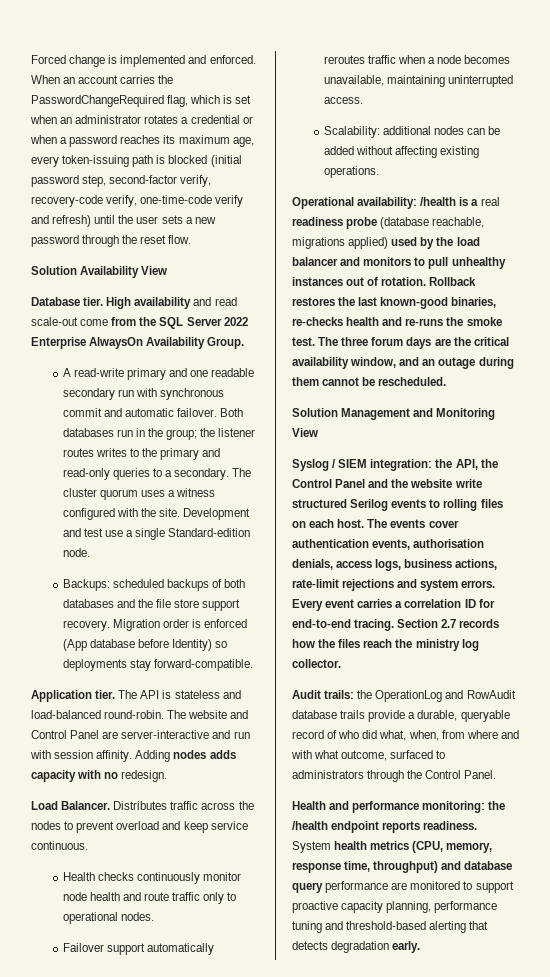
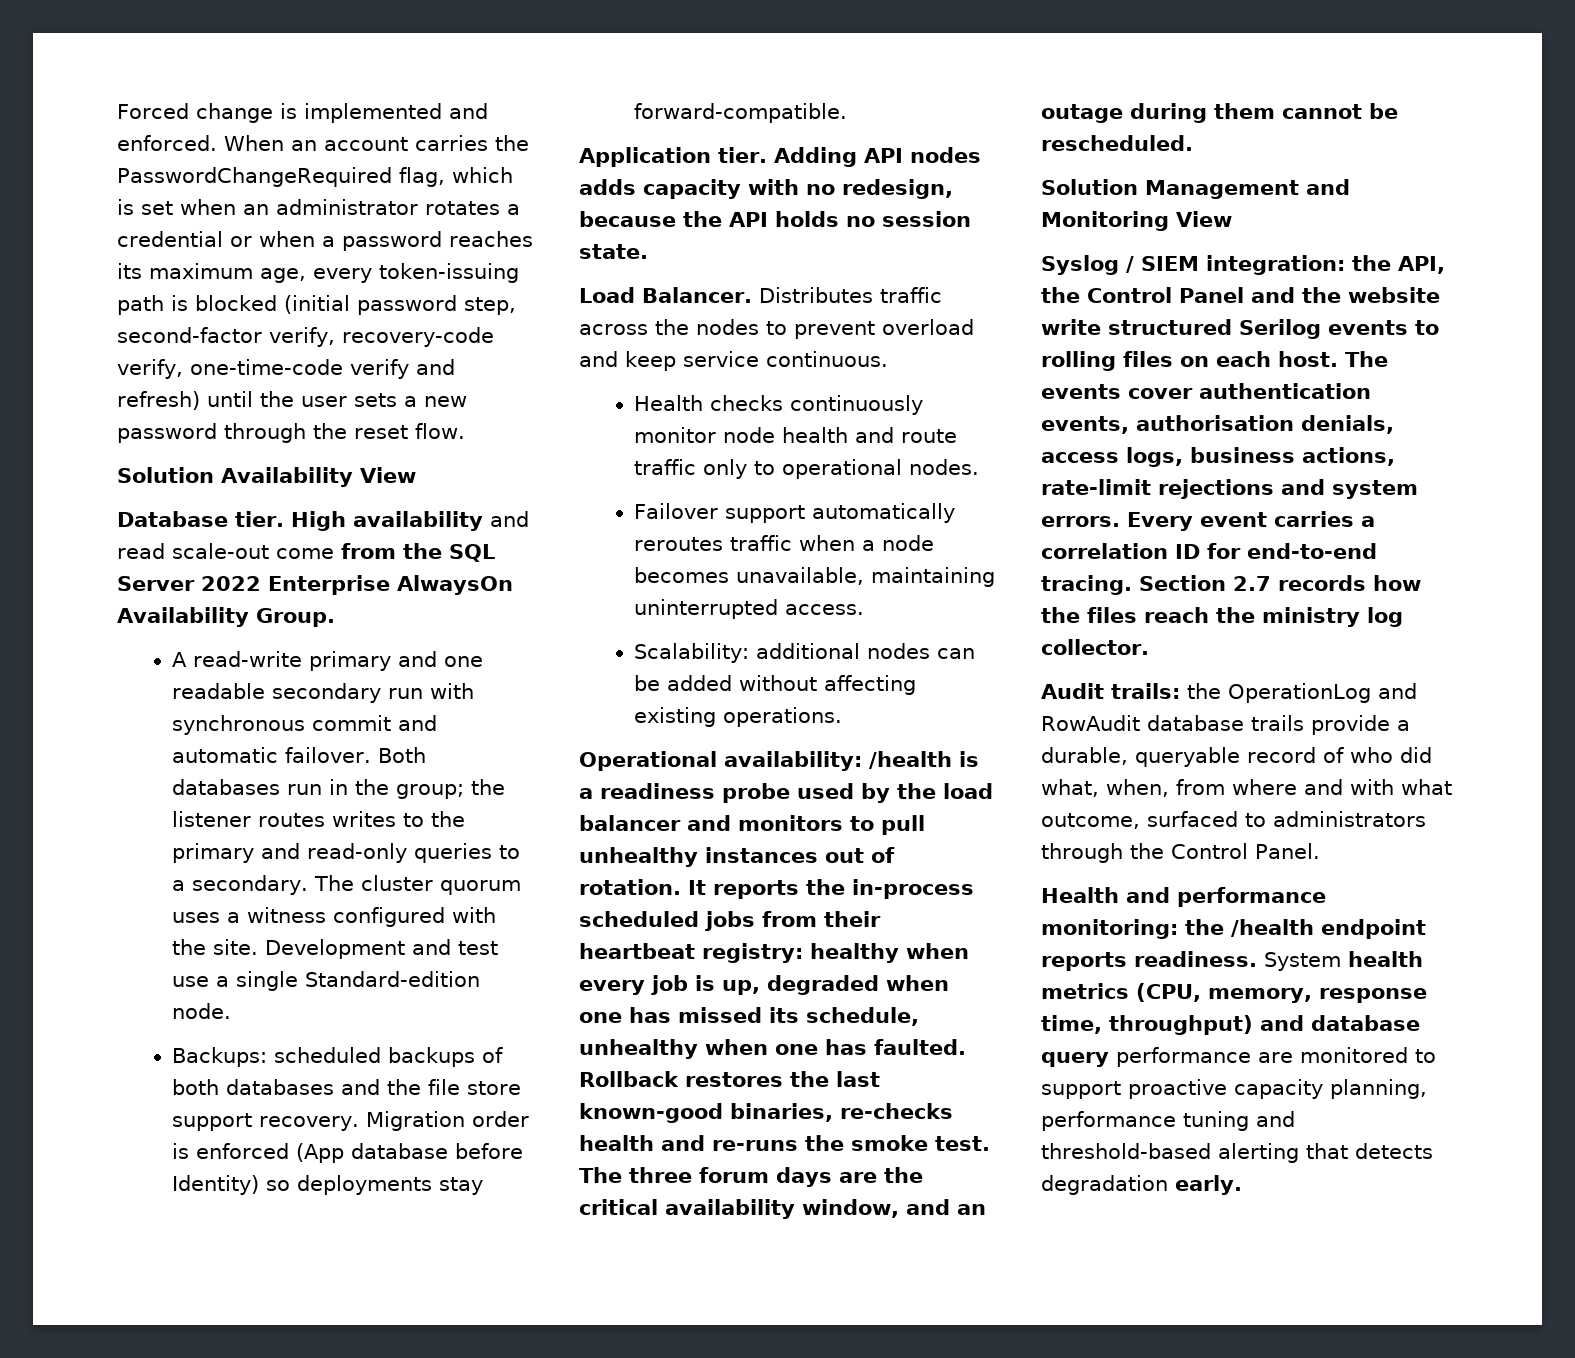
[118,690,241,699] [31,710,249,719] [31,730,250,739] [30,750,171,762] The API is stateless and load-balanced round-robin. The website and Control Panel are server-interactive and run with session affinity. Adding -> [773,147,903,167] Adding API
[121,770,168,782] redesign. -> [842,179,953,199] [579,211,971,227] [579,244,648,259] redesign, because the API holds no session state.
[480,197,500,206] real -> (593, 793) none
[380,217,485,229] [292,237,389,249] (database reachable, migrations applied) -> (790, 793) none
(427, 281) none -> [688,879,974,899] [579,911,881,931] [579,943,969,963] [579,975,949,995] [579,1007,919,1026] [579,1039,966,1059] It reports the in-process scheduled jobs from their heartbeat registry: healthy when every job is up, degraded when one has missed its schedule, unhealthy when one has faulted.

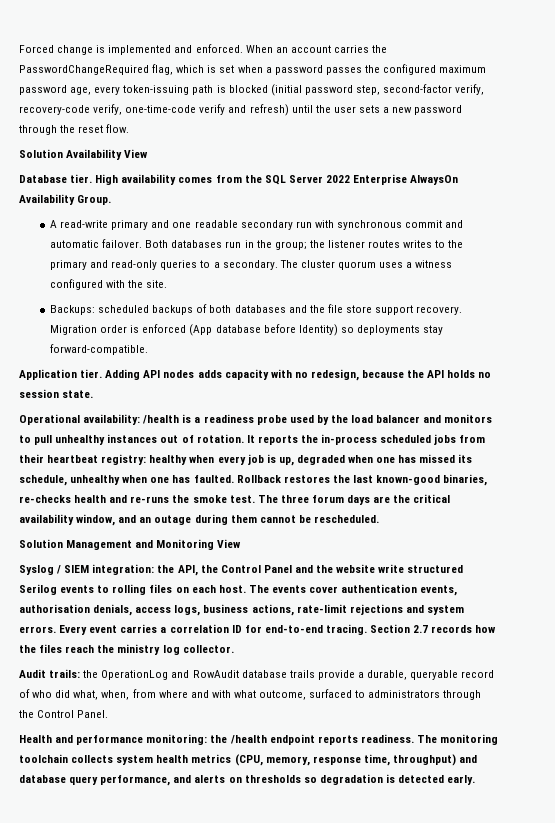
[243,199,520,215] [117,231,533,251] [117,263,253,279] an administrator rotates a credential or when a password reaches its maximum -> [265,64,487,75] [19,85,67,95] a password passes the configured maximum password
[489,511,529,527] [117,543,334,559] and read scale-out come -> [178,177,213,183] comes
[265,939,499,959] [172,971,481,991] [172,1003,232,1019] Development and test use a single Standard-edition node. -> (168, 284) none
[579,287,942,303] [579,319,974,339] [579,351,888,371] [634,395,924,415] [634,427,958,443] [634,459,980,479] [634,503,956,523] [634,535,935,551] [634,567,996,587] [634,599,865,619] [634,643,976,663] [634,675,917,695] [634,707,843,727] // Load Balancer. Distributes traffic across the nodes to prevent overload and keep service continuous. // Health checks continuously monitor node health and route traffic only to operational nodes. // Failover support automatically reroutes traffic when a node becomes unavailable, maintaining uninterrupted access. // Scalability: additional nodes can be added without affecting existing operations. -> (94, 394) none
[1264,952,1341,971] System -> [416,734,499,745] [19,754,154,765] The monitoring toolchain collects system
[1116,1047,1436,1067] [1041,1079,1427,1099] [1041,1111,1295,1131] [1041,1143,1433,1163] [1041,1175,1168,1195] performance are monitored to support proactive capacity planning, performance tuning and threshold-based alerting that detects degradation -> [100,774,445,786] performance, and alerts on thresholds so degradation is detected

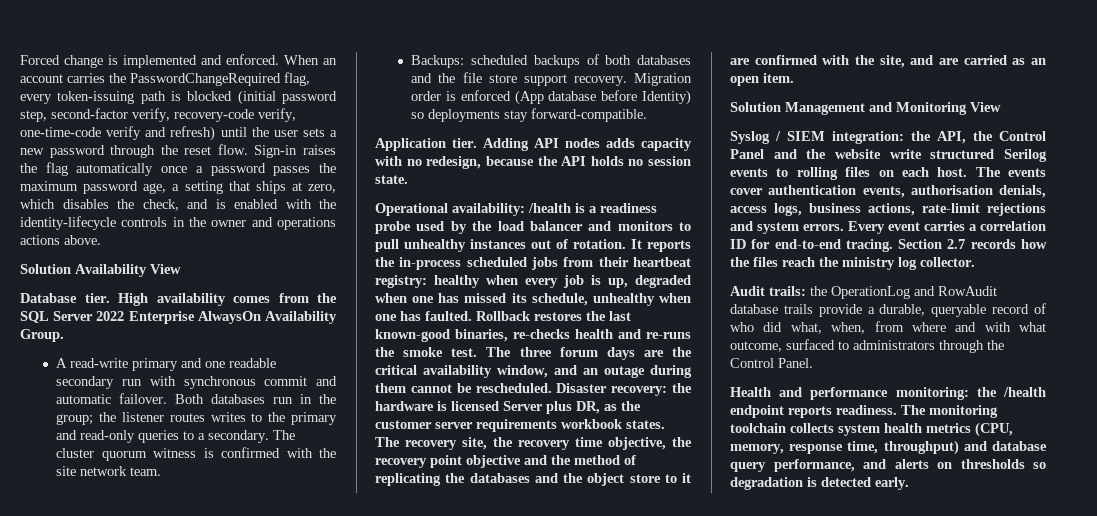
[176,64,487,75] [19,85,92,95] which is set when a password passes the configured maximum password age, -> (310, 79) none
(130, 128) none -> [254,145,336,158] [20,162,337,176] [20,181,336,194] [20,199,336,211] [20,216,336,230] [20,235,101,245] Sign-in raises the flag automatically once a password passes the maximum password age, a setting that ships at zero, which disables the check, and is enabled with the identity-lifecycle controls in the owner and operations actions above.
[379,260,453,268] [50,279,168,290] uses a witness configured with the site. -> [153,447,336,458] [56,466,162,476] witness is confirmed with the site network team.
(379, 519) none -> [556,383,692,396] [375,401,641,414] [375,419,665,432] [375,437,692,450] [375,455,636,468] [375,473,691,486] [730,55,1046,68] [730,73,794,86] Disaster recovery: the hardware is licensed Server plus DR, as the customer server requirements workbook states. The recovery site, the recovery time objective, the recovery point objective and the method of replicating the databases and the object store to it are confirmed with the site, and are carried as an open item.

